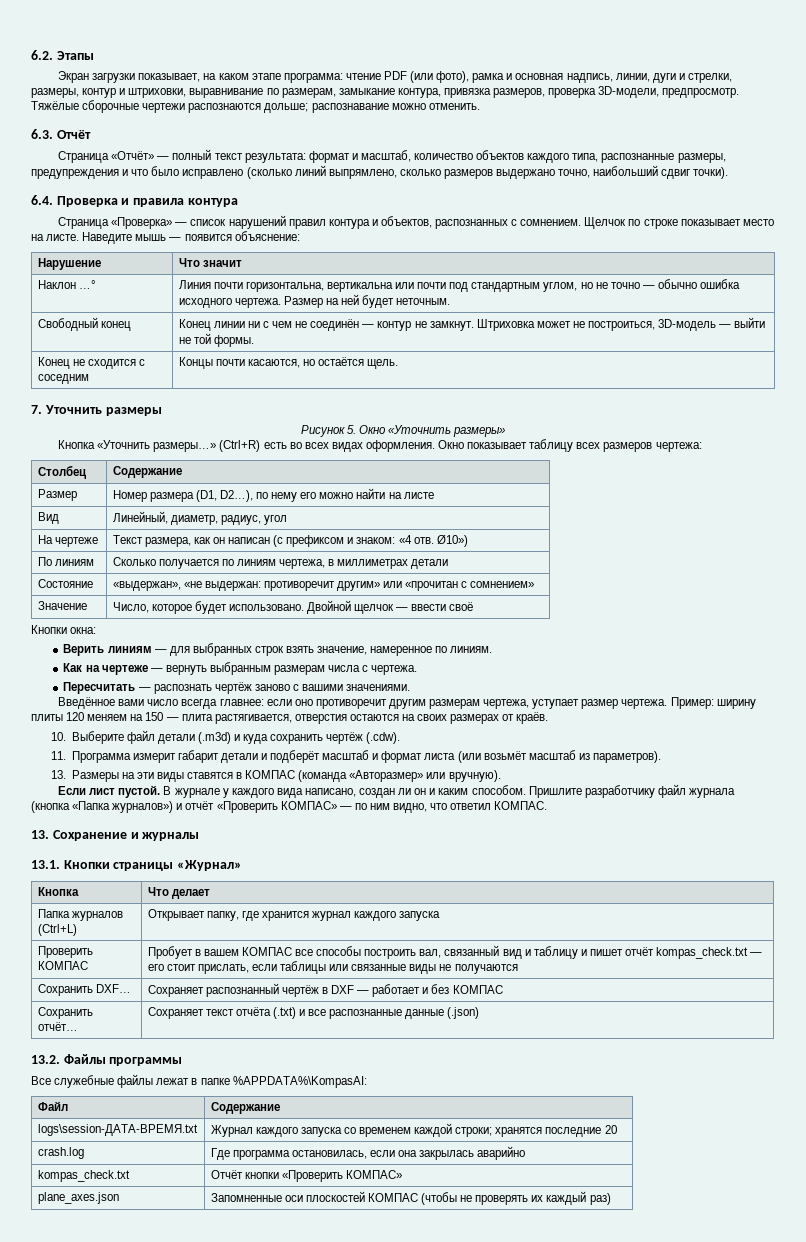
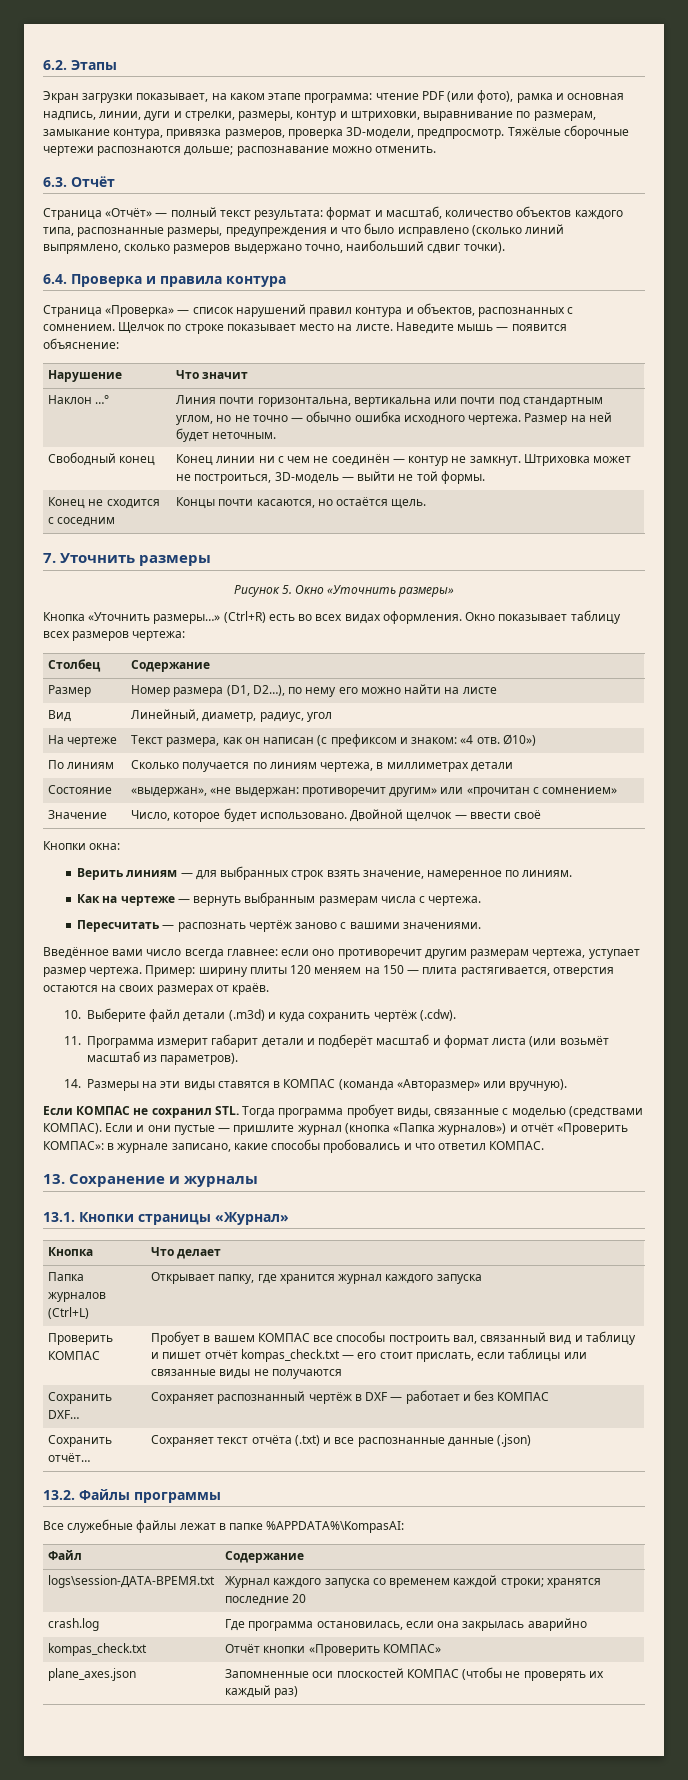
[50,770,66,779] 13. -> [63,1079,81,1088] 14.
[89,784,735,798] лист пустой. В журнале у каждого вида написано, создан ли он и каким способом. Пришлите разработчику файл журнала -> [76,1104,643,1118] [43,1123,342,1135] КОМПАС не сохранил STL. Тогда программа пробует виды, связанные с моделью (средствами КОМПАС). Если и они пустые — пришлите журнал
[280,801,428,813] КОМПАС» — по ним видно, -> [43,1139,412,1153] КОМПАС»: в журнале записано, какие способы пробовались и

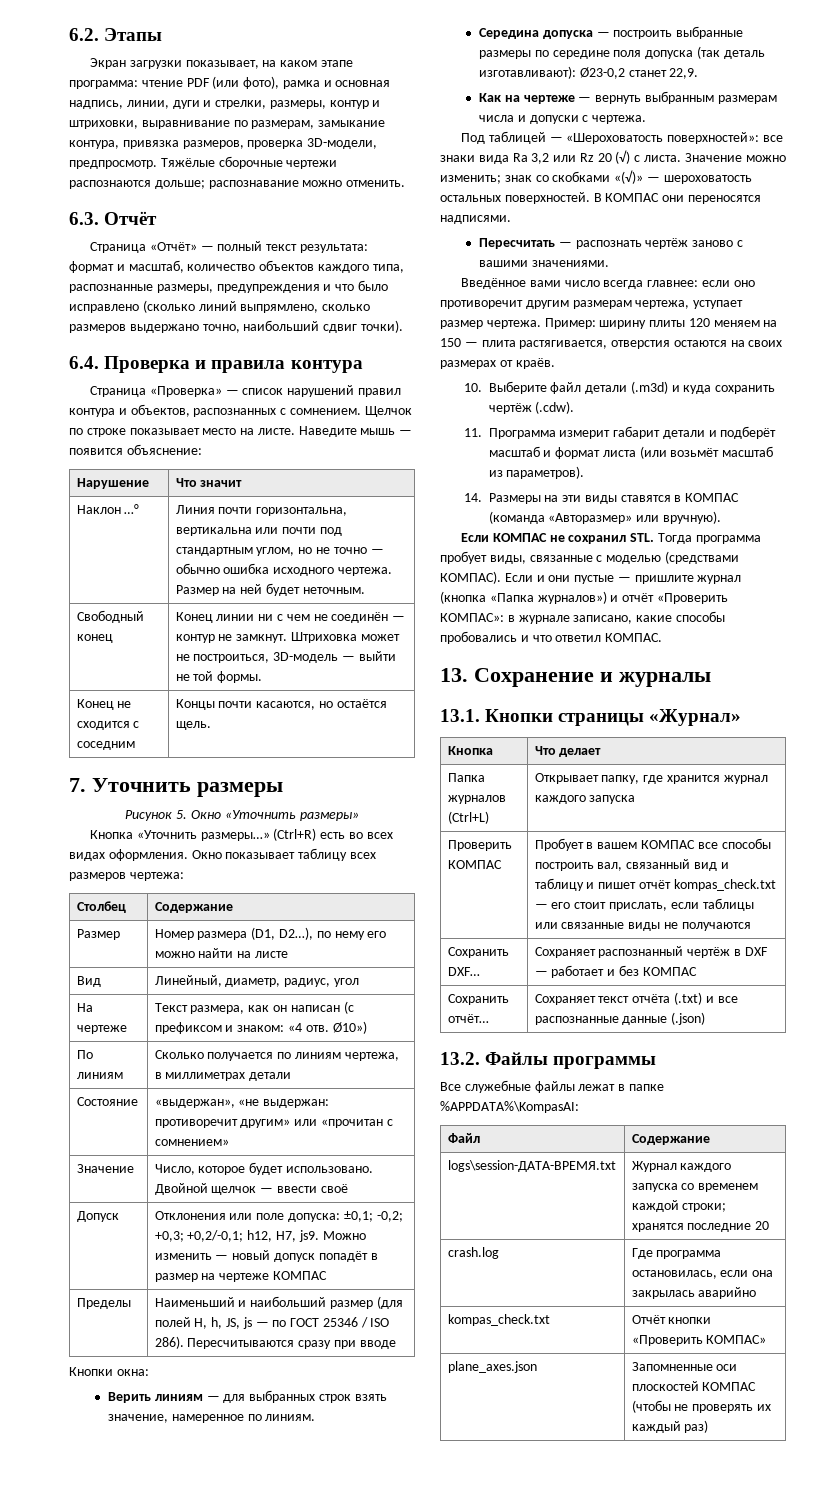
(542, 814) none -> [76,1211,119,1222] [154,1211,403,1222] [154,1230,366,1242] [154,1250,378,1262] [154,1271,327,1282] [76,1298,131,1309] [154,1296,403,1309] [154,1317,390,1329] [154,1336,396,1349] // Допуск | Отклонения или поле допуска: ±0,1; -0,2; +0,3; +0,2/-0,1; h12, H7, js9. Можно изменить — новый допуск попадёт в размер на чертеже КОМПАС // Пределы | Наименьший и наибольший размер (для полей H, h, JS, js — по ГОСТ 25346 / ISO 286). Пересчитываются сразу при вводе
(573, 873) none -> [478,26,744,39] [478,46,765,59] [478,66,699,79] // Середина допуска — построить выбранные размеры по середине поля допуска (так деталь изготавливают): Ø23-0,2 станет 22,9.
(416, 899) none -> [517,115,579,124] и допуски
(482, 901) none -> [461,131,783,144] [440,150,786,164] [440,170,752,184] [440,192,761,204] [440,215,511,224] // Под таблицей — «Шероховатость поверхностей»: все знаки вида Ra 3,2 или Rz 20 (√) с листа. Значение можно изменить; знак со скобками «(√)» — шероховатость остальных поверхностей. В КОМПАС они переносятся надписями.

